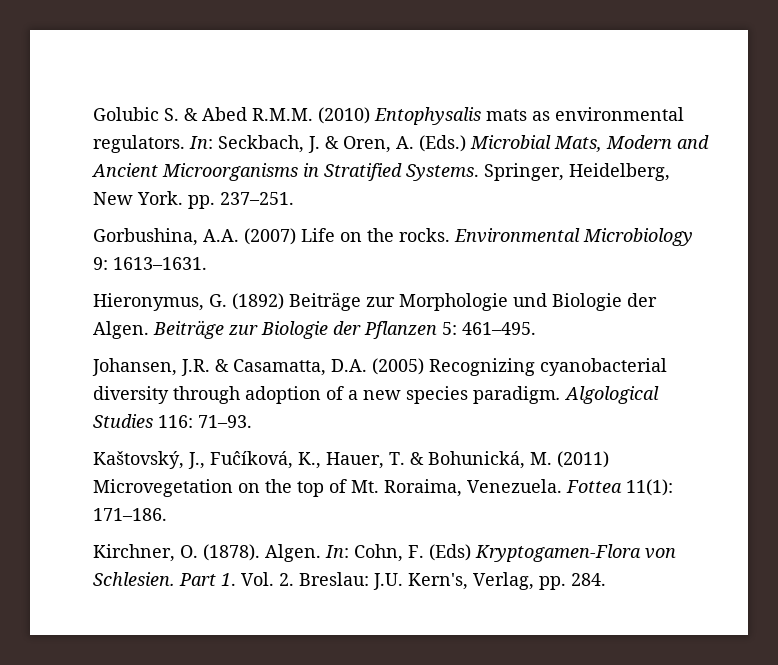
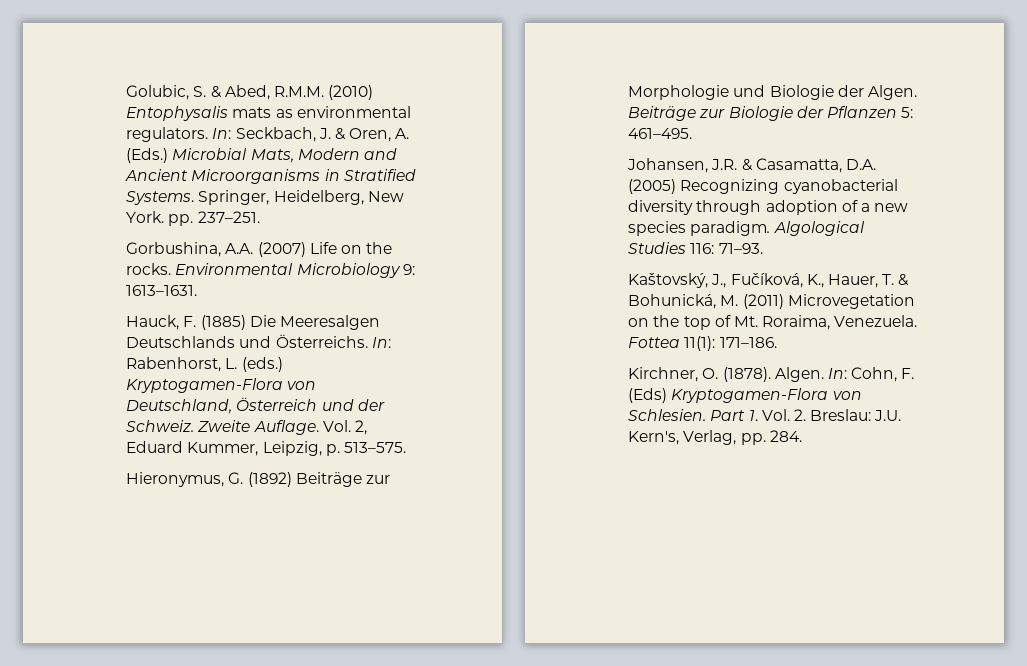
[92,107,159,121] Golubic -> [126,85,190,100] Golubic,
[201,107,247,121] Abed -> [224,85,270,100] Abed,
(207, 263) none -> [126,315,380,330] [126,334,391,348] [126,357,283,372] [126,378,317,393] [126,397,385,414] [126,420,367,435] [126,441,406,456] // Hauck, F. (1885) Die Meeresalgen Deutschlands und Österreichs. In: Rabenhorst, L. (eds.) Kryptogamen-Flora von Deutschland, Österreich und der Schweiz. Zweite Auflage. Vol. 2, Eduard Kummer, Leipzig, p. 513–575.
[209,451,293,469] Fuĉíková, -> [730,273,803,288] Fučíková,

